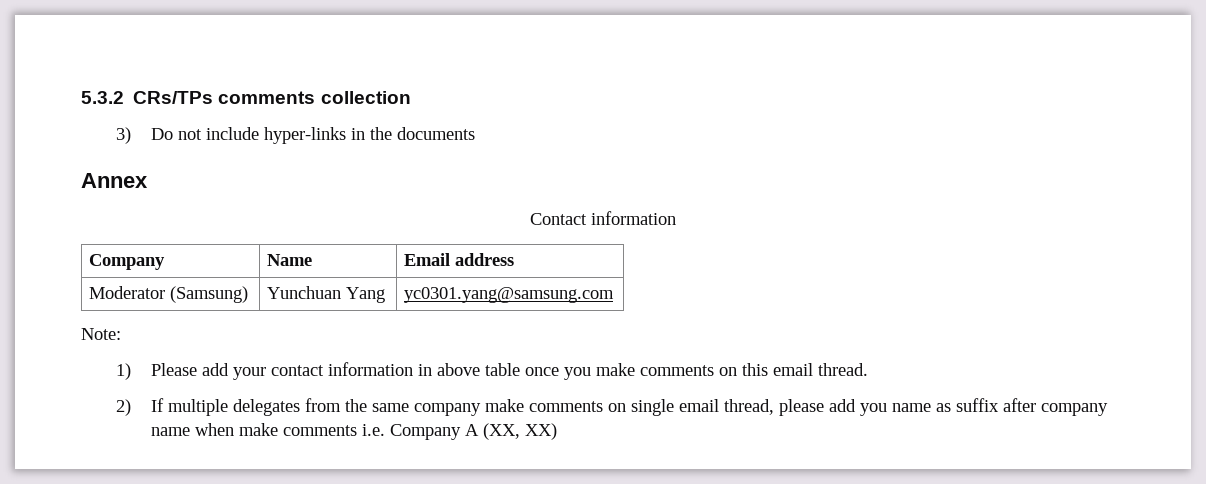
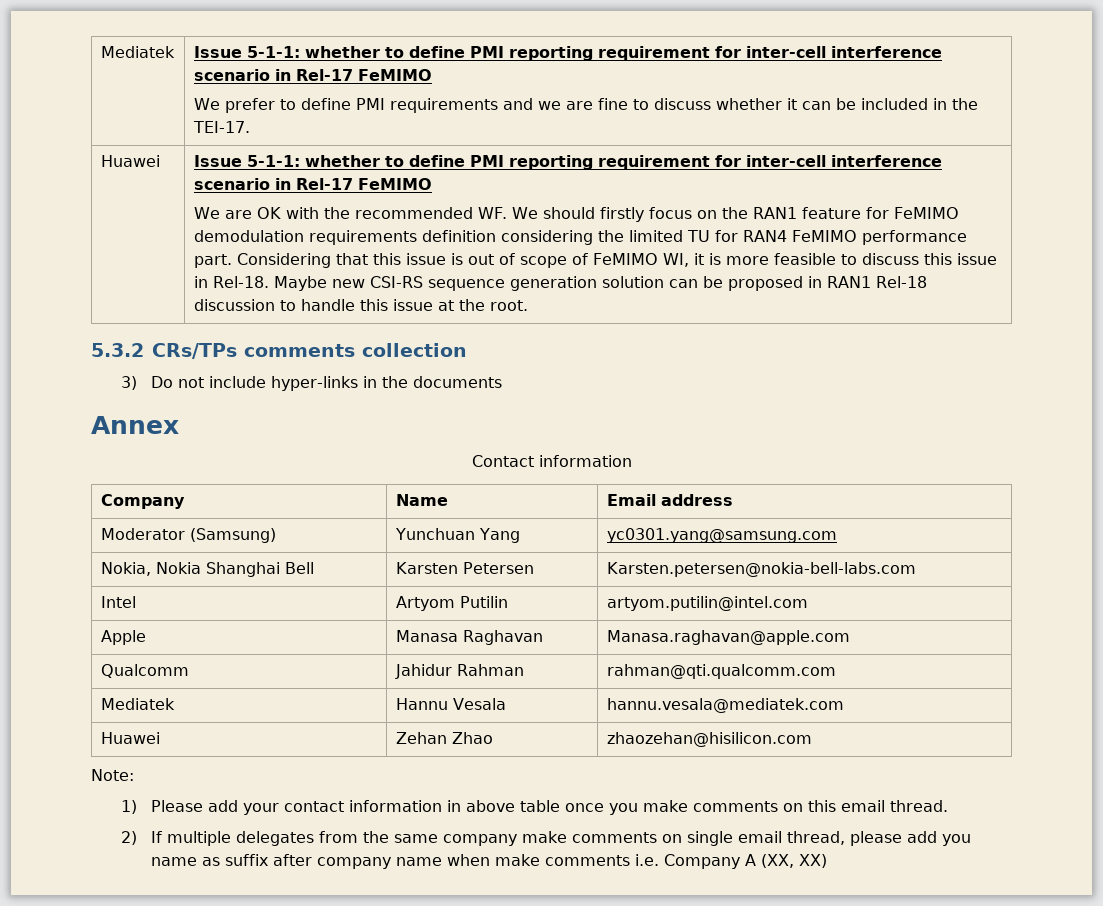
(81, 97) none -> [100,46,175,58] [193,46,942,61] [193,69,432,81] [193,98,978,113] [192,121,250,133] [100,155,160,167] [193,155,942,170] [193,178,432,190] [193,207,960,222] [193,230,967,245] [193,253,997,268] [193,276,927,291] [193,299,528,311] Mediatek | Issue 5-1-1: whether to define PMI reporting requirement for inter-cell interference scenario in Rel-17 FeMIMO // We prefer to define PMI requirements and we are fine to discuss whether it can be included in the TEI-17. // Huawei | Issue 5-1-1: whether to define PMI reporting requirement for inter-cell interference scenario in Rel-17 FeMIMO // We are OK with the recommended WF. We should firstly focus on the RAN1 feature for FeMIMO demodulation requirements definition considering the limited TU for RAN4 FeMIMO performance part. Considering that this issue is out of scope of FeMIMO WI, it is more feasible to discuss this issue in Rel-18. Maybe new CSI-RS sequence generation solution can be proposed in RAN1 Rel-18 discussion to handle this issue at the root. //
(615, 295) none -> [100,562,314,577] [395,562,534,574] [606,562,916,577] [100,596,136,608] [395,596,508,611] [606,596,808,611] [100,630,146,645] [395,630,543,645] [606,630,850,645] [100,664,189,678] [394,664,524,679] [606,664,836,679] [100,698,175,710] [395,698,506,710] [606,698,844,713] [100,732,160,744] [395,732,493,744] [606,732,812,747] // Nokia, Nokia Shanghai Bell | Karsten Petersen | Karsten.petersen@nokia-bell-labs.com // Intel | Artyom Putilin | artyom.putilin@intel.com // Apple | Manasa Raghavan | Manasa.raghavan@apple.com // Qualcomm | Jahidur Rahman | rahman@qti.qualcomm.com // Mediatek | Hannu Vesala | hannu.vesala@mediatek.com // Huawei | Zehan Zhao | zhaozehan@hisilicon.com

